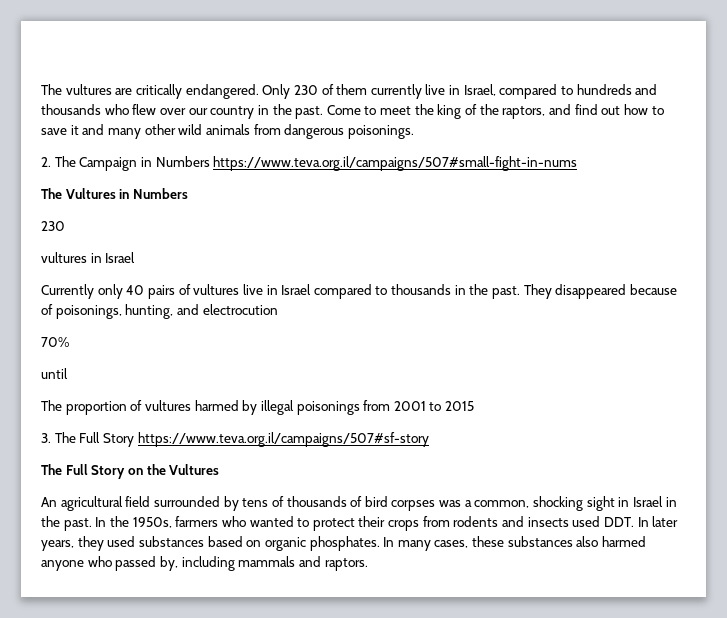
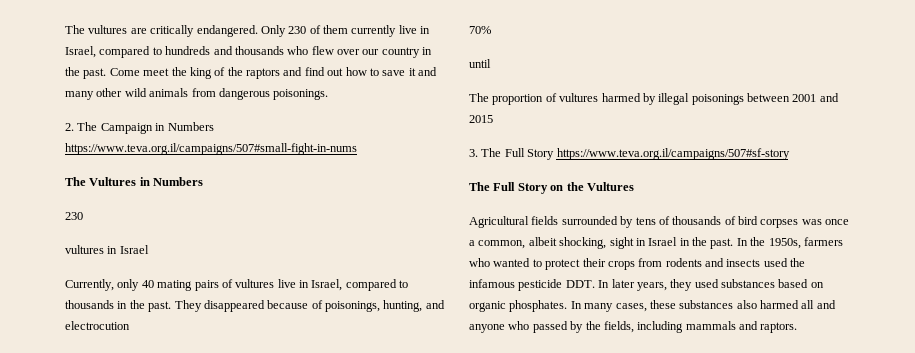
[364,106,377,115] to -> (140, 72) none
[502,106,546,119] raptors, -> [246,68,280,79] raptors
[41,284,94,299] Currently -> [65,279,114,291] Currently,
(145, 290) none -> [157,280,193,291] mating
[281,284,312,295] Israel -> [311,279,343,291] Israel,
[363,400,442,411] from 2001 to -> [747,93,839,102] between 2001 and
[41,496,151,511] An agricultural field -> [469,216,559,228] Agricultural fields
(462, 503) none -> [825,219,850,225] once
[533,496,584,511] shocking -> [528,237,607,249] albeit shocking,
(601, 521) none -> [790,258,806,267] [469,279,563,291] the infamous pesticide
(647, 541) none -> [801,300,836,309] all and
[159,556,178,571] by, -> [570,321,634,333] by the fields,

